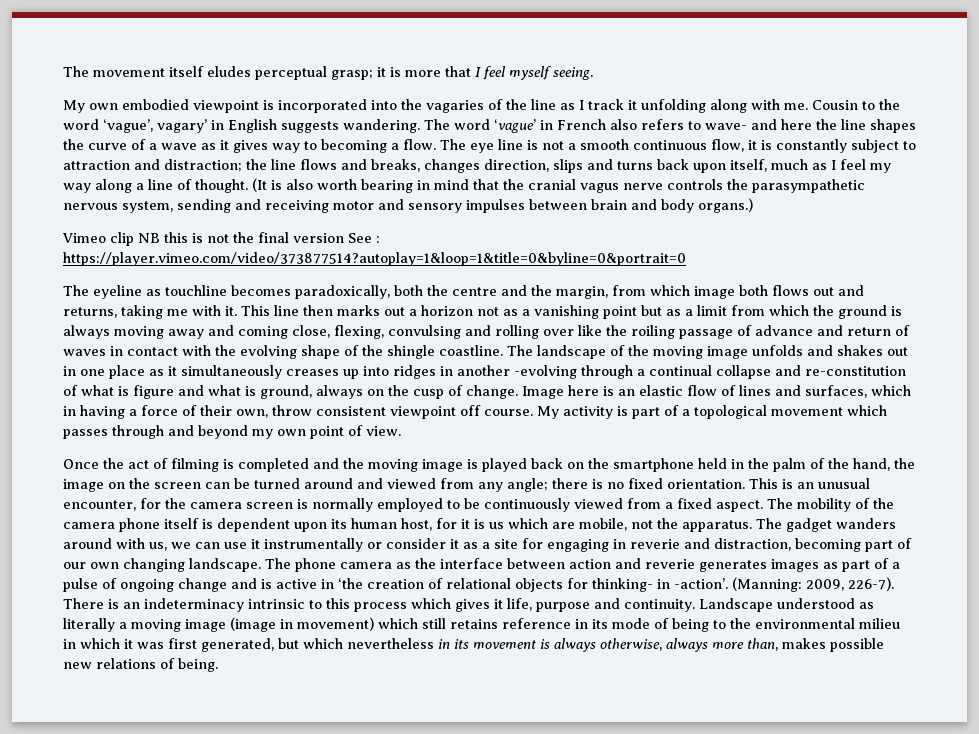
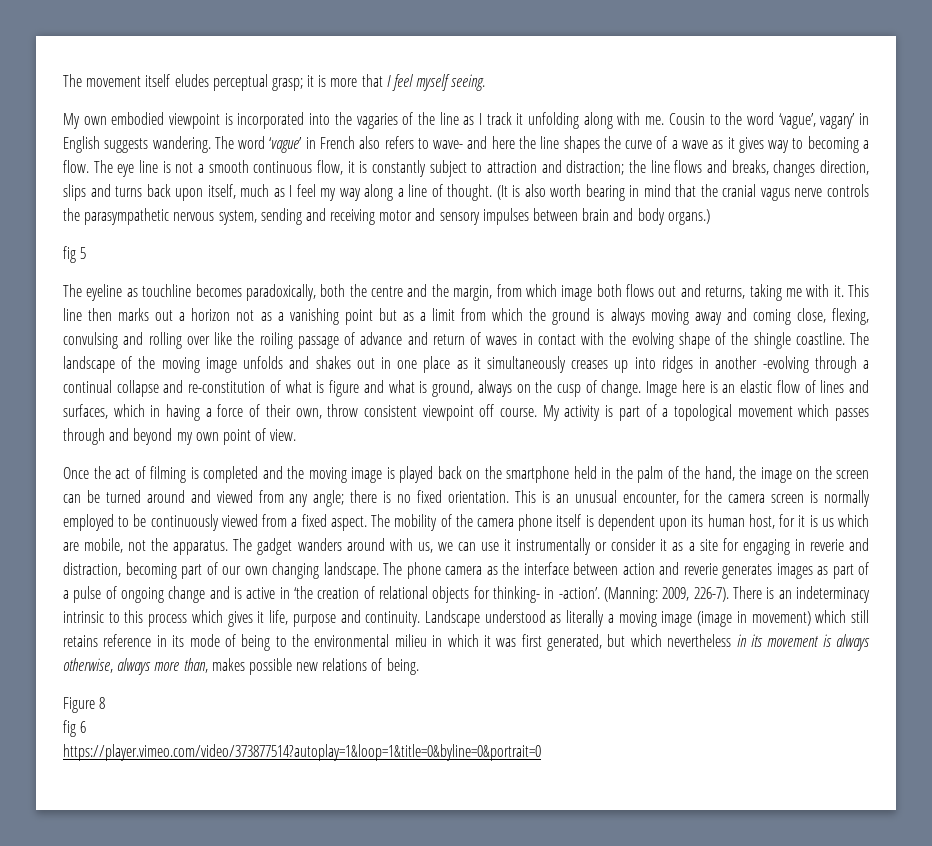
[62,232,380,246] [63,252,686,266] Vimeo clip NB this is not the final version See : https://player.vimeo.com/video/373877514?autoplay=1&loop=1&title=0&byline=0&portrait=0 -> [63,246,87,263] fig 5
(218, 665) none -> [63,697,106,713] [63,720,87,737] [63,744,541,761] // Figure 8 // fig 6 // https://player.vimeo.com/video/373877514?autoplay=1&loop=1&title=0&byline=0&portrait=0

